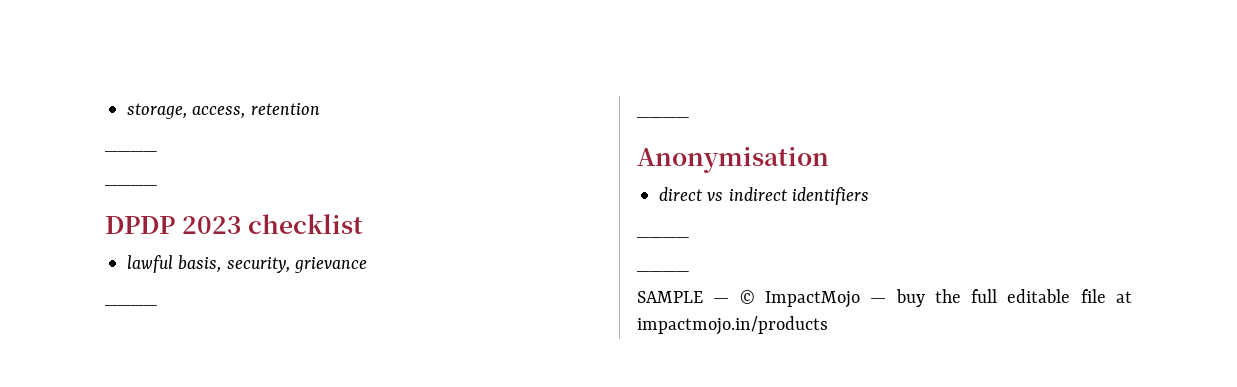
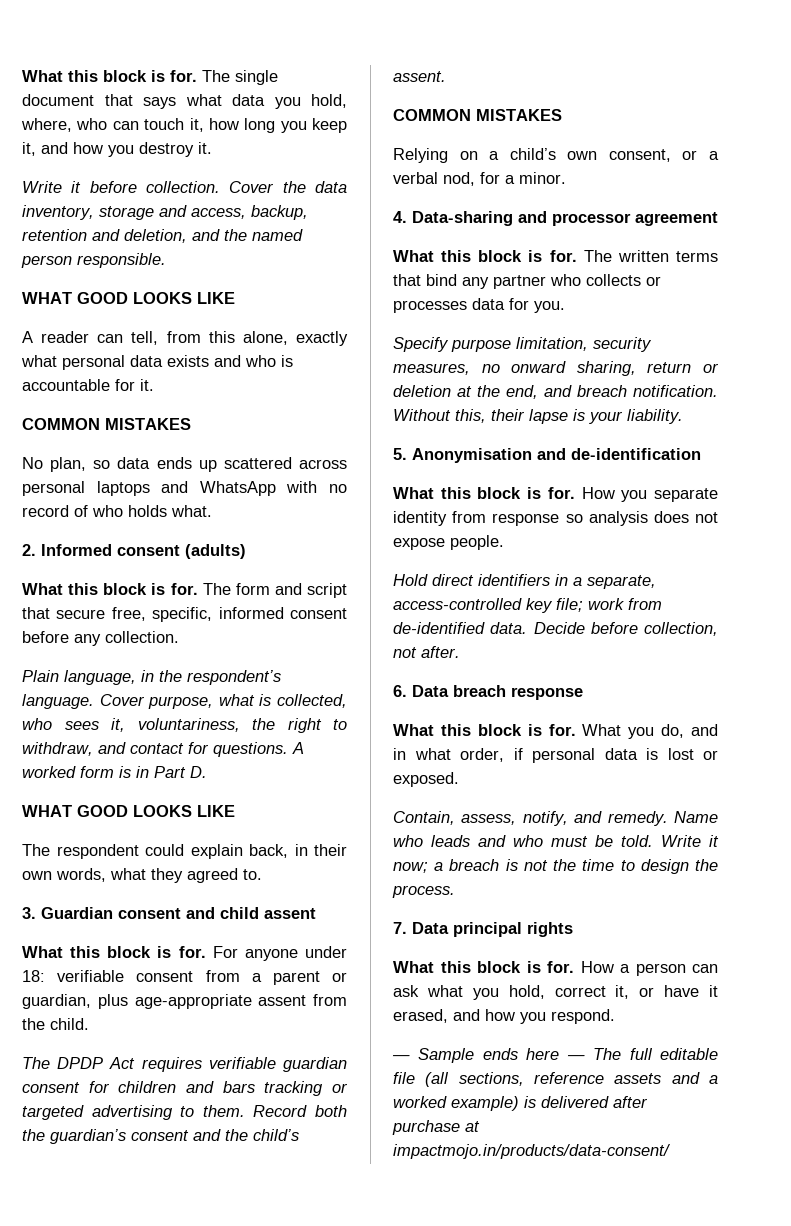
[127,103,320,119] [105,149,157,152] [105,183,157,186] [105,214,364,234] [127,255,368,273] [105,303,157,306] [637,115,689,118] [637,147,829,173] [659,187,870,205] [637,235,689,238] [637,269,689,272] [637,289,1132,308] [637,316,828,335] storage, access, retention // ____ // ____ // DPDP 2023 checklist // lawful basis, security, grievance // ____ // ____ // Anonymisation // direct vs indirect identifiers // ____ // ____ // SAMPLE — © ImpactMojo — buy the full editable file at impactmojo.in/products -> [22,70,278,85] [22,94,347,109] [21,118,347,133] [22,142,212,157] [22,181,347,193] [22,205,308,220] [22,229,303,243] [21,253,166,268] [22,292,235,304] [22,331,348,346] [21,355,293,370] [22,379,154,391] [22,418,191,430] [22,457,347,472] [22,481,347,496] [22,505,212,517] [22,544,246,559] [22,583,347,598] [22,607,347,622] [22,631,179,646] [22,670,281,685] [22,694,347,709] [22,718,347,733] [22,742,304,757] [22,766,207,778] [22,805,235,817] [22,844,347,859] [22,868,262,883] [22,907,316,919] [22,946,347,961] [22,970,347,985] [22,994,347,1009] [22,1018,89,1030] [22,1057,347,1072] [22,1081,348,1096] [22,1105,347,1120] [22,1129,299,1144] [393,71,446,82] [393,109,562,121] [393,148,719,163] [393,172,566,186] [393,211,718,226] [393,250,718,262] [393,274,661,289] [393,298,565,313] [393,337,652,352] [393,361,719,376] [393,385,718,399] [393,409,683,424] [393,448,701,463] [393,487,718,502] [393,511,718,526] [393,535,504,550] [393,574,656,589] [393,598,662,613] [393,622,718,636] [393,646,460,658] [393,685,583,700] [393,724,718,739] [393,748,718,763] [393,772,459,787] [393,811,718,826] [393,835,719,847] [393,859,718,874] [392,885,455,898] [393,922,573,937] [393,961,718,976] [393,985,718,1000] [393,1009,615,1024] [392,1048,718,1063] [393,1072,718,1087] [393,1096,648,1111] [392,1120,480,1135] [393,1144,670,1159] What this block is for. The single document that says what data you hold, where, who can touch it, how long you keep it, and how you destroy it. // Write it before collection. Cover the data inventory, storage and access, backup, retention and deletion, and the named person responsible. // WHAT GOOD LOOKS LIKE // A reader can tell, from this alone, exactly what personal data exists and who is accountable for it. // COMMON MISTAKES // No plan, so data ends up scattered across personal laptops and WhatsApp with no record of who holds what. // 2. Informed consent (adults) // What this block is for. The form and script that secure free, specific, informed consent before any collection. // Plain language, in the respondent’s language. Cover purpose, what is collected, who sees it, voluntariness, the right to withdraw, and contact for questions. A worked form is in Part D. // WHAT GOOD LOOKS LIKE // The respondent could explain back, in their own words, what they agreed to. // 3. Guardian consent and child assent // What this block is for. For anyone under 18: verifiable consent from a parent or guardian, plus age-appropriate assent from the child. // The DPDP Act requires verifiable guardian consent for children and bars tracking or targeted advertising to them. Record both the guardian’s consent and the child’s assent. // COMMON MISTAKES // Relying on a child’s own consent, or a verbal nod, for a minor. // 4. Data-sharing and processor agreement // What this block is for. The written terms that bind any partner who collects or processes data for you. // Specify purpose limitation, security measures, no onward sharing, return or deletion at the end, and breach notification. Without this, their lapse is your liability. // 5. Anonymisation and de-identification // What this block is for. How you separate identity from response so analysis does not expose people. // Hold direct identifiers in a separate, access-controlled key file; work from de-identified data. Decide before collection, not after. // 6. Data breach response // What this block is for. What you do, and in what order, if personal data is lost or exposed. // Contain, assess, notify, and remedy. Name who leads and who must be told. Write it now; a breach is not the time to design the process. // 7. Data principal rights // What this block is for. How a person can ask what you hold, correct it, or have it erased, and how you respond. // — Sample ends here — The full editable file (all sections, reference assets and a worked example) is delivered after purchase at impactmojo.in/products/data-consent/

